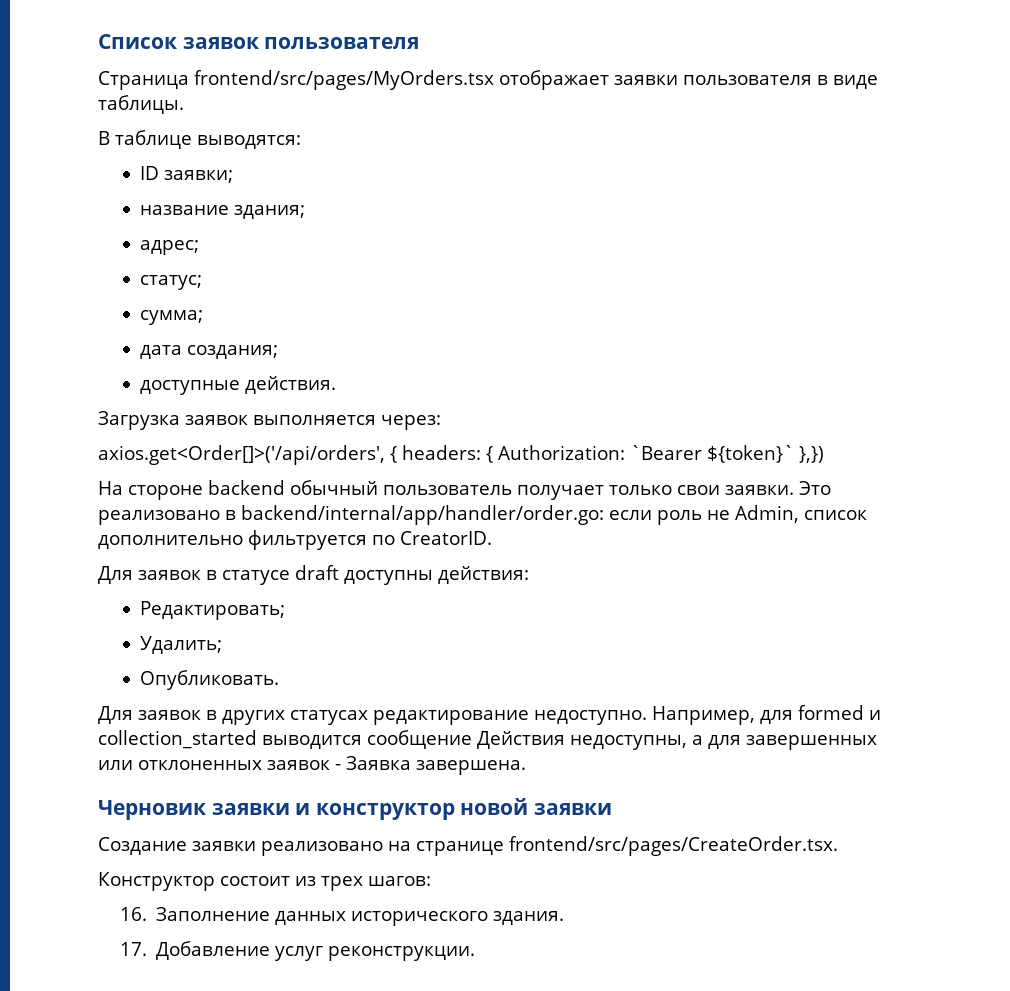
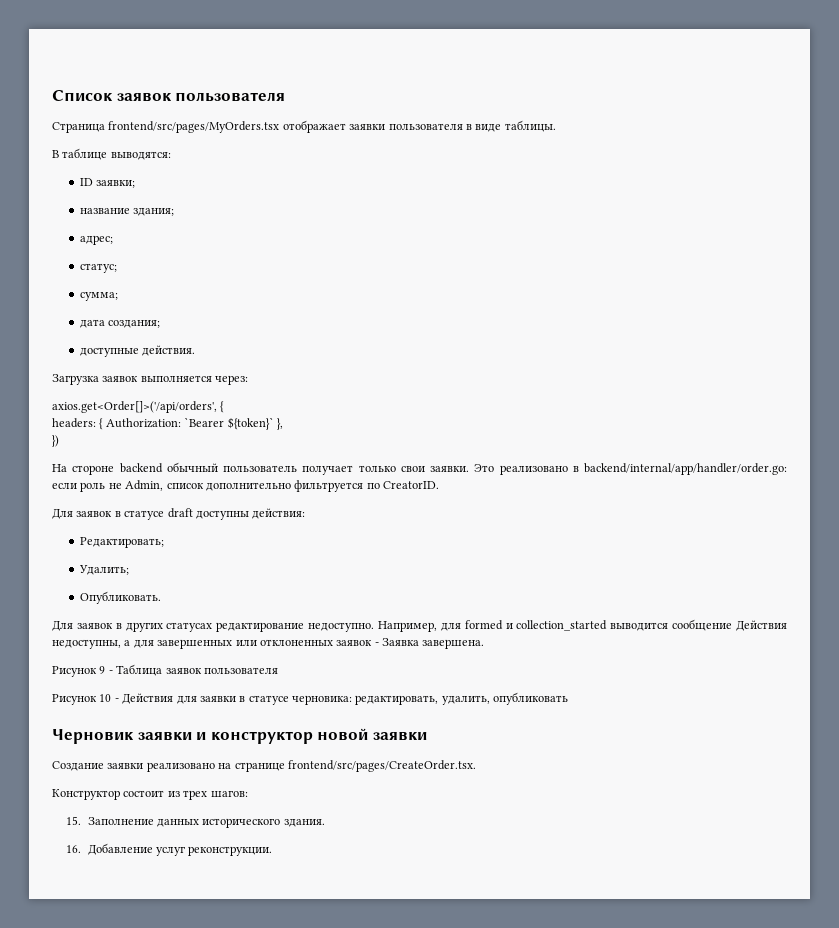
(397, 454) none -> (225, 407) //
[799,446,824,463] },}) -> [276,418,283,430] [52,435,59,447] }, // })
(526, 767) none -> [52,664,278,677] [52,692,569,705] // Рисунок 9 - Таблица заявок пользователя // Рисунок 10 - Действия для заявки в статусе черновика: редактировать, удалить, опубликовать
[119,907,147,921] 16. -> [66,816,82,825] 15.
[119,942,147,956] 17. -> [66,845,82,853] 16.

